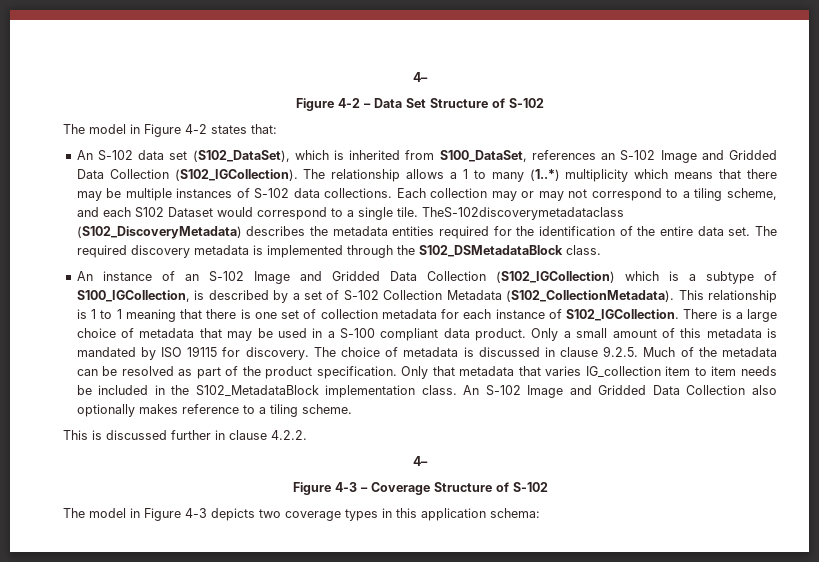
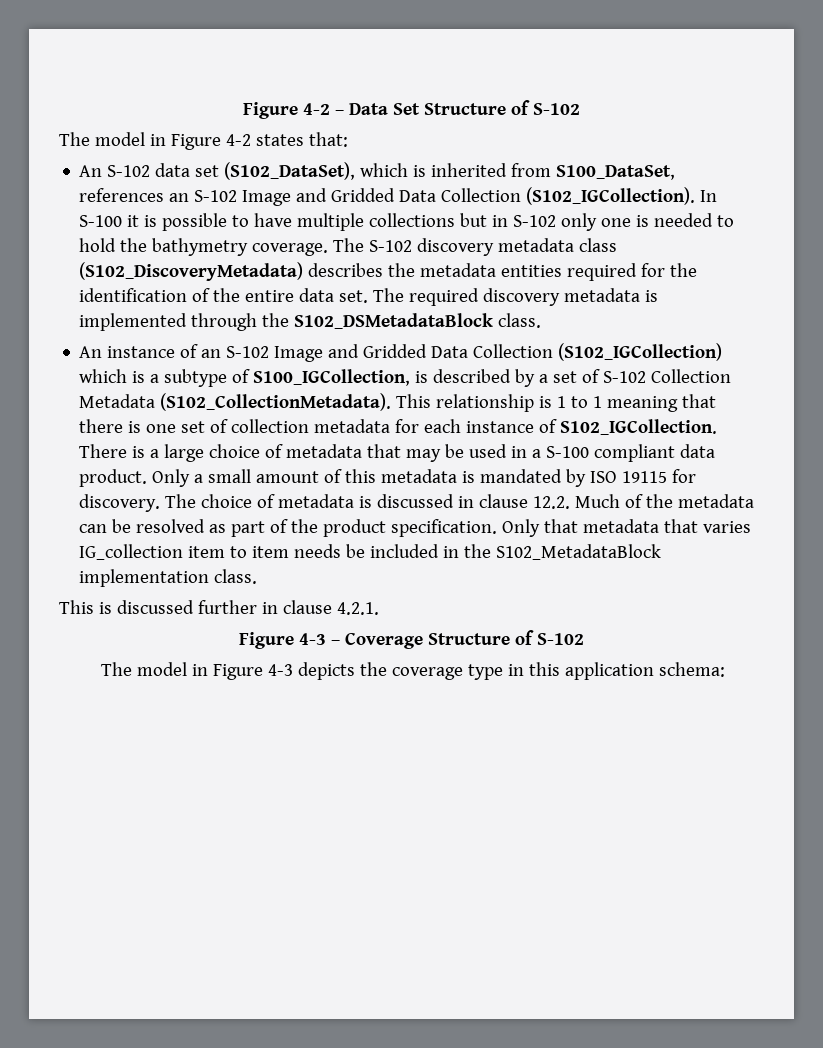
[413,72,428,82] 4– // -> (243, 110) none
[303,169,777,182] [76,188,778,201] [76,207,624,220] The relationship allows a 1 to many (1..*) multiplicity which means that there may be multiple instances of S-102 data collections. Each collection may or may not correspond to a tiling scheme, and each S102 Dataset would correspond to a single tile. TheS-102discoverymetadataclass -> [700,190,718,202] [79,213,735,231] [79,238,618,256] In S-100 it is possible to have multiple collections but in S-102 only one is needed to hold the bathymetry coverage. The S-102 discovery metadata class
[603,346,639,357] 9.2.5. -> [533,496,571,509] 12.2.
[463,385,777,398] [76,404,352,417] An S-102 Image and Gridded Data Collection also optionally makes reference to a tiling scheme. -> (258, 576) none
[271,430,307,440] [413,456,428,466] 4.2.2. // 4– -> [336,602,379,615] 4.2.1.
[259,509,378,521] two coverage types -> [360,662,504,680] the coverage type

